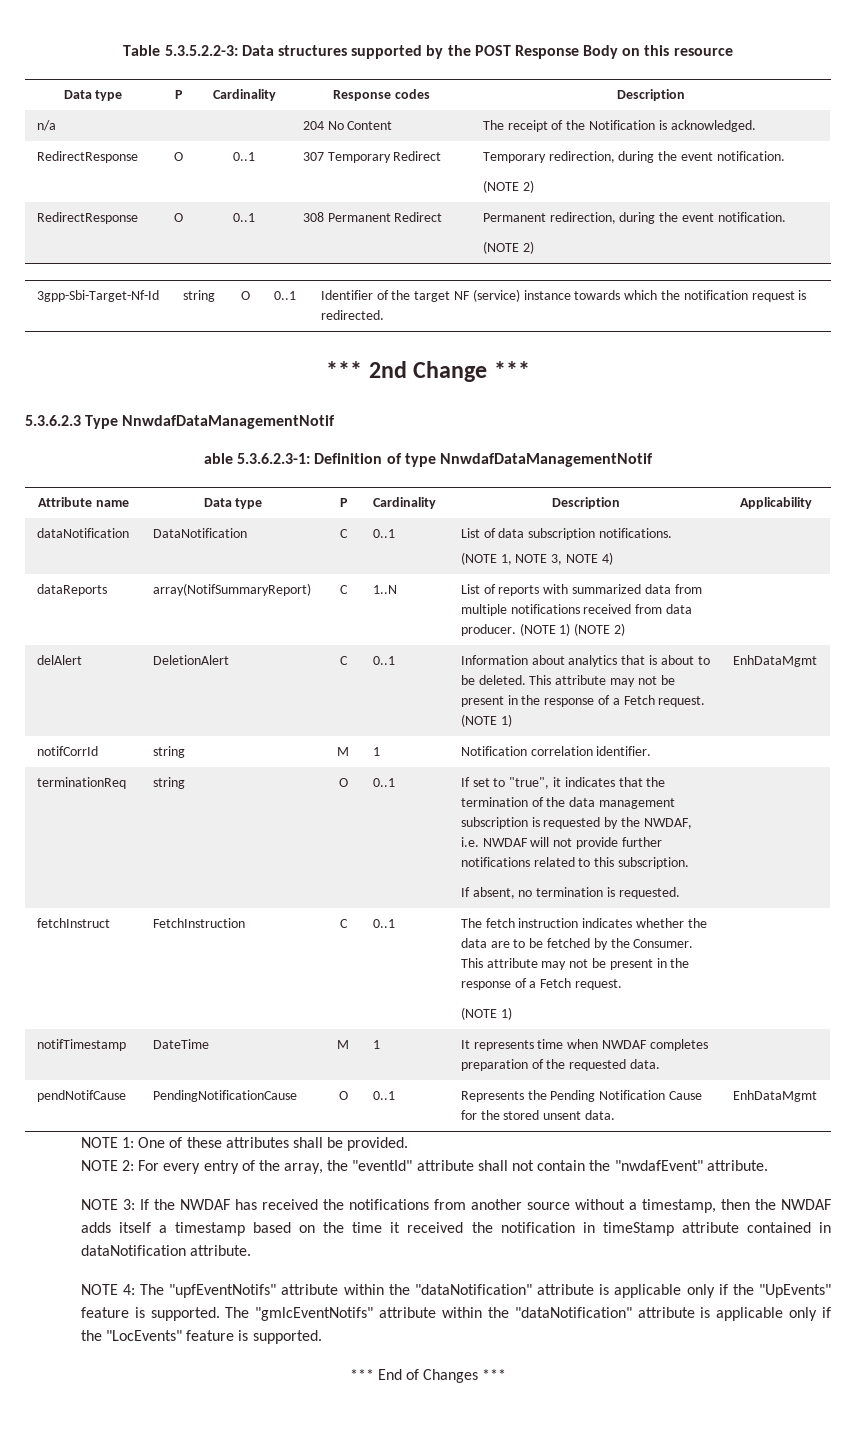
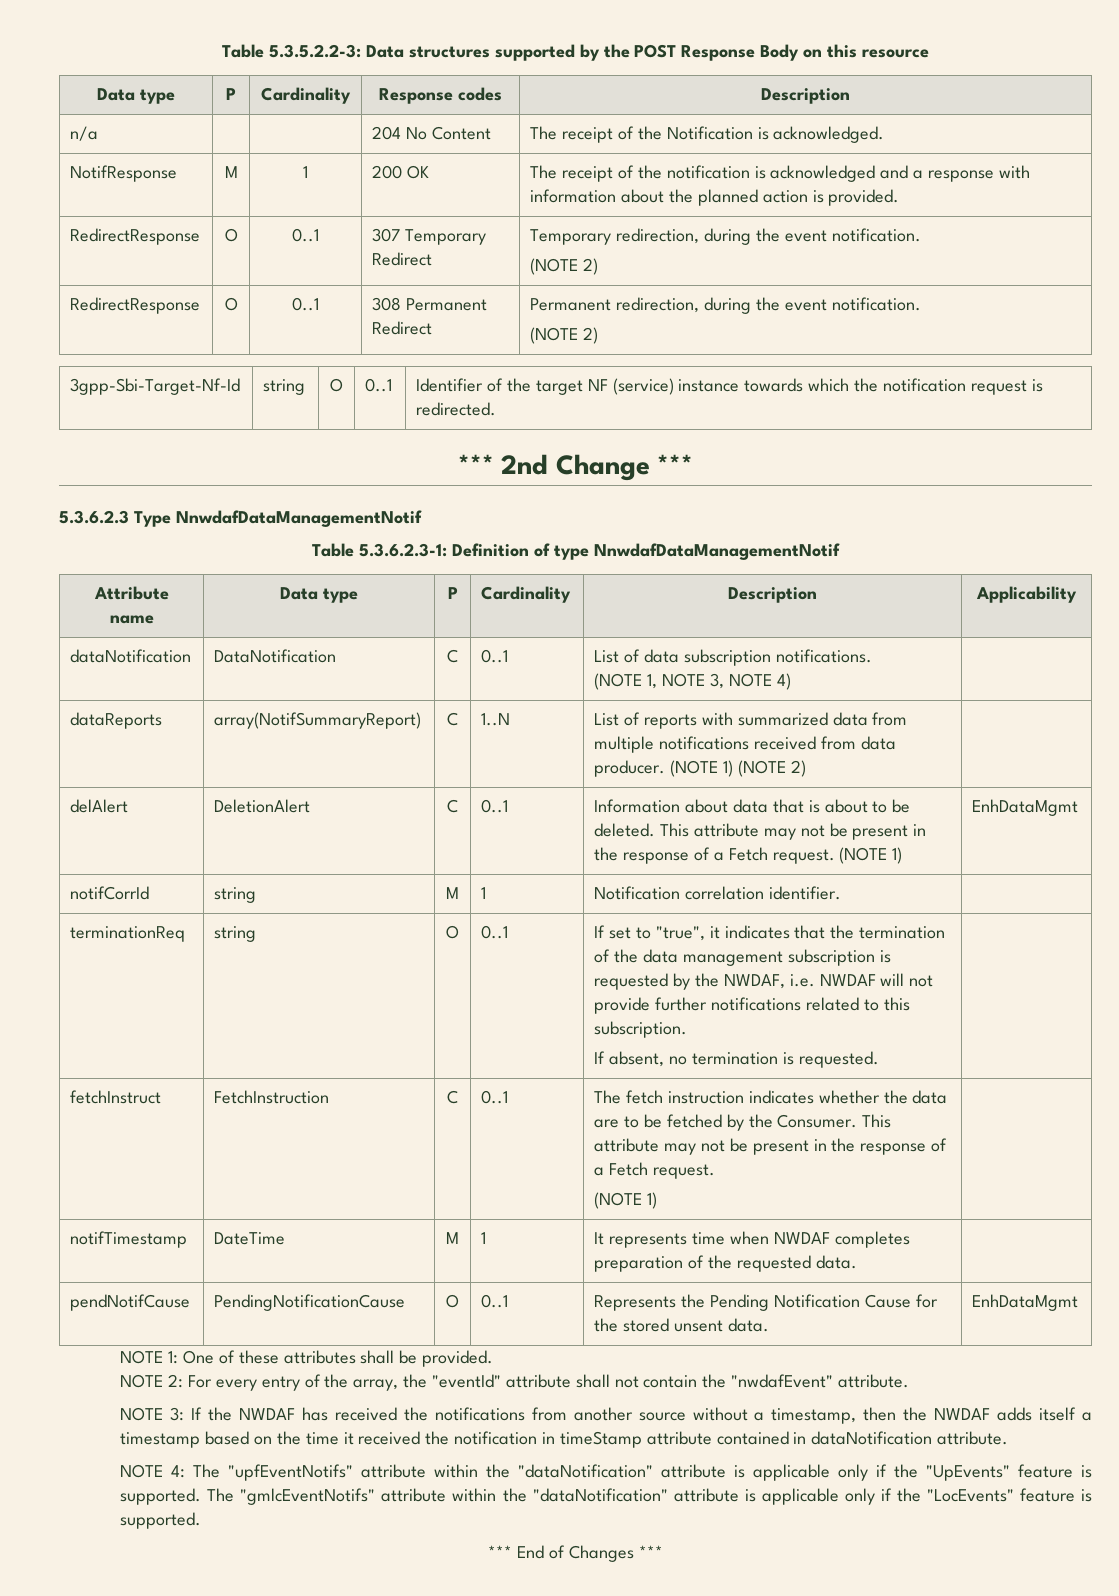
(756, 126) none -> [70,165,178,182] [224,166,238,178] [303,166,308,178] [372,165,430,179] [530,165,1030,182] [530,189,900,206] // NotifResponse | M | 1 | 200 OK | The receipt of the notification is acknowledged and a response with information about the planned action is provided.
[204,453,234,464] able -> [312,543,355,557] Table
[568,655,618,667] analytics -> [732,799,768,813] data

